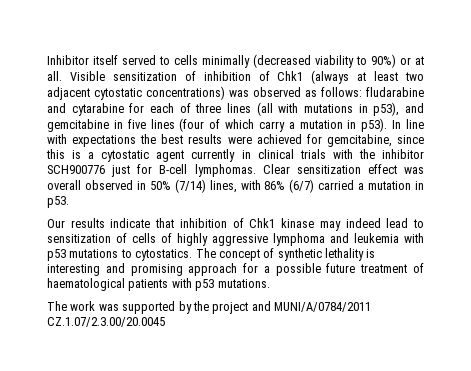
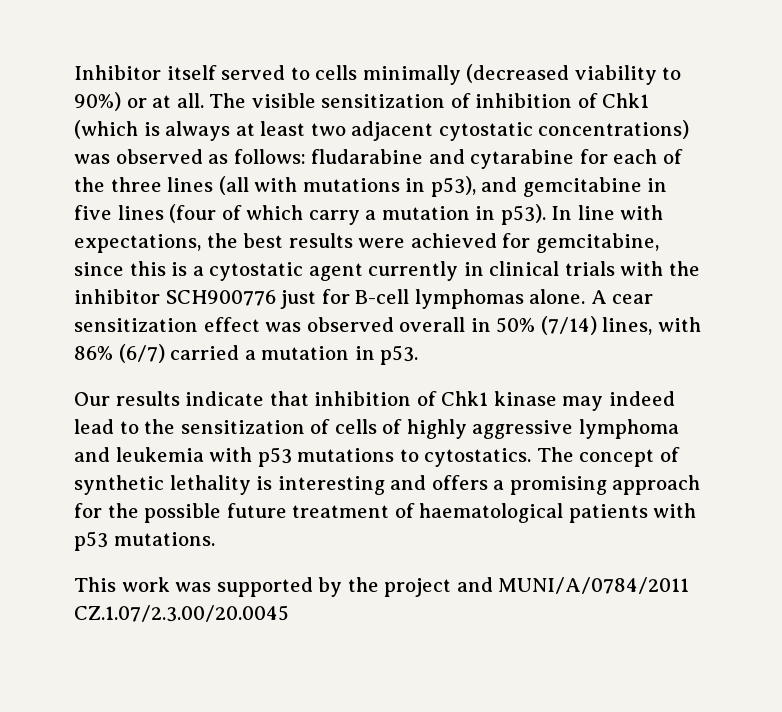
[69,71,105,81] Visible -> [209,93,316,108] The visible
[311,70,350,84] (always -> [74,120,231,141] (which is always
(191, 108) none -> [74,177,105,192] the
[72,135,137,147] expectations -> [74,234,201,253] expectations,
[194,164,290,177] lymphomas. Clear -> [414,289,654,309] lymphomas alone. A cear
[47,180,133,190] overall observed -> [306,317,466,332] observed overall
(425, 223) none -> [144,419,176,434] the
(125, 268) none -> [431,475,505,490] offers a
[263,266,270,273] a -> [107,503,139,518] the
[47,301,67,311] The -> [74,577,116,592] This

